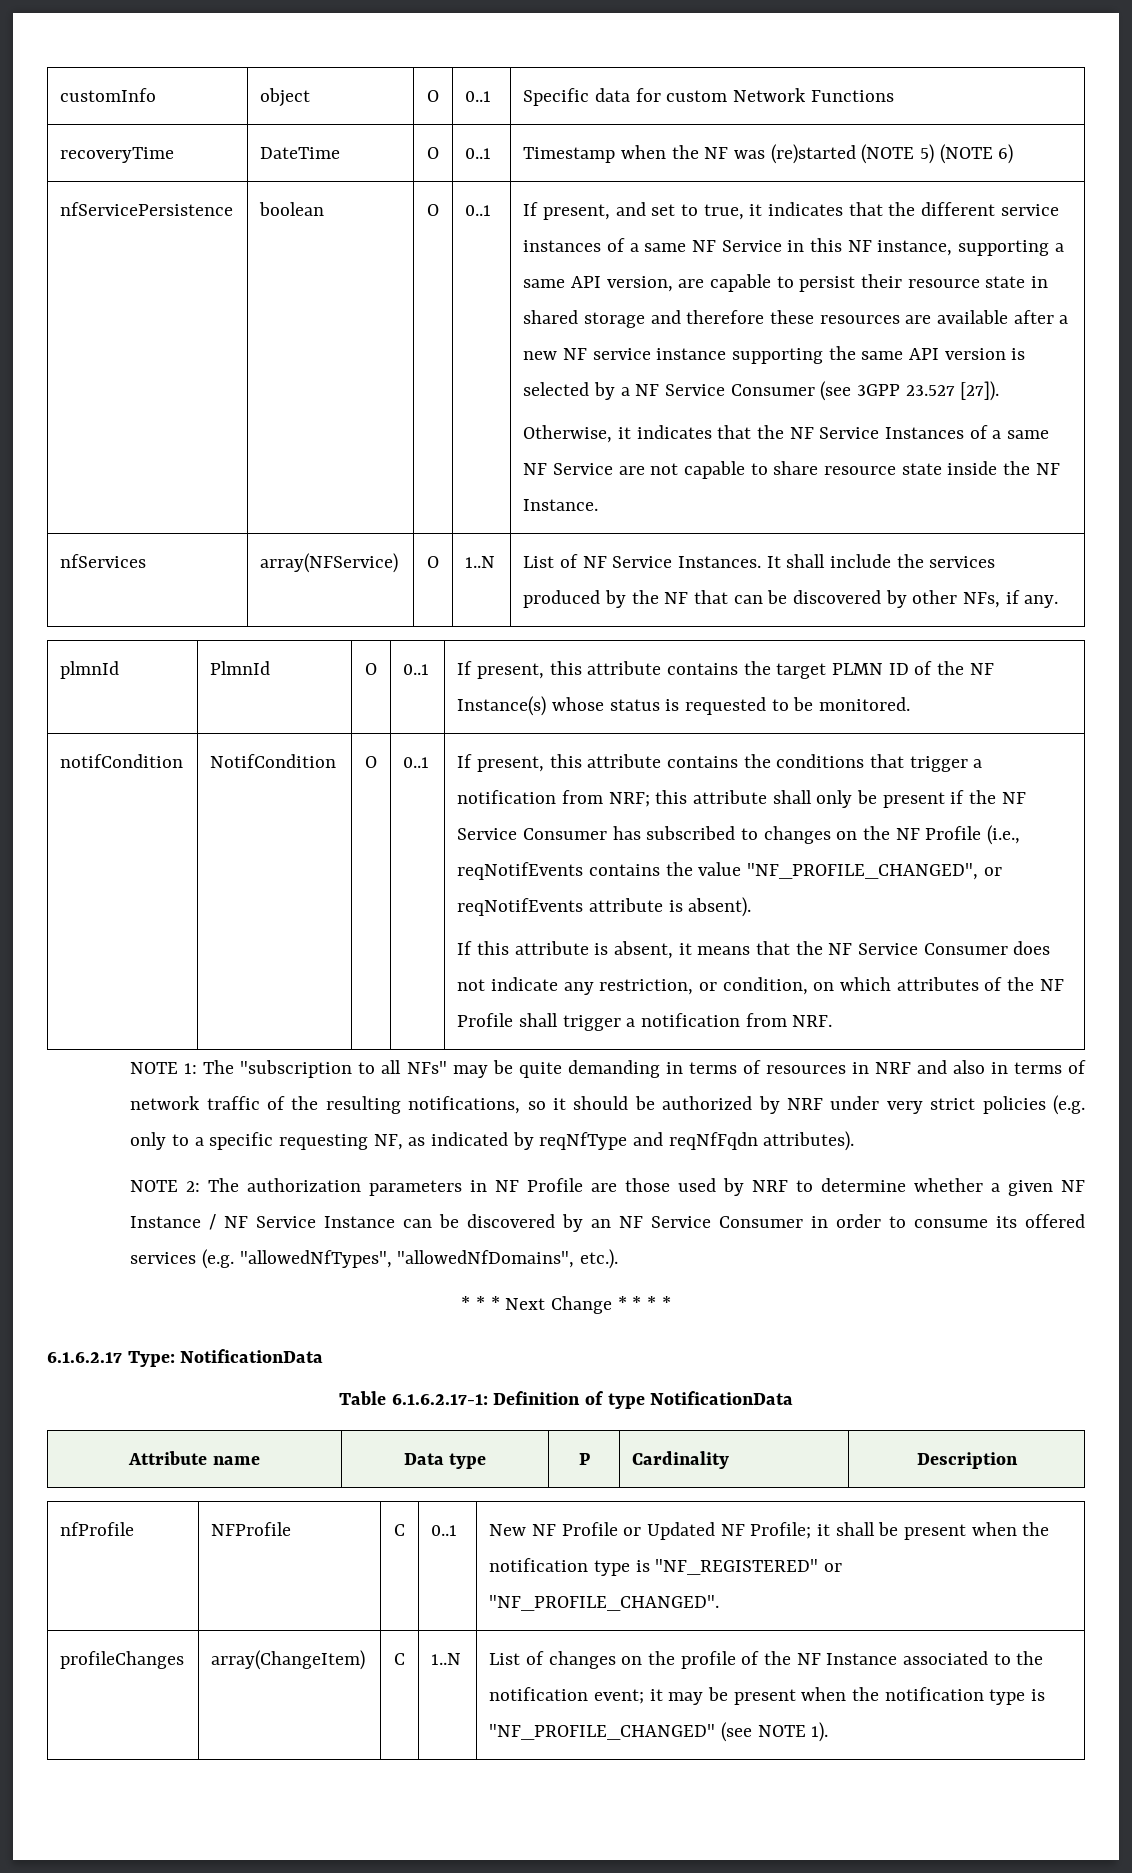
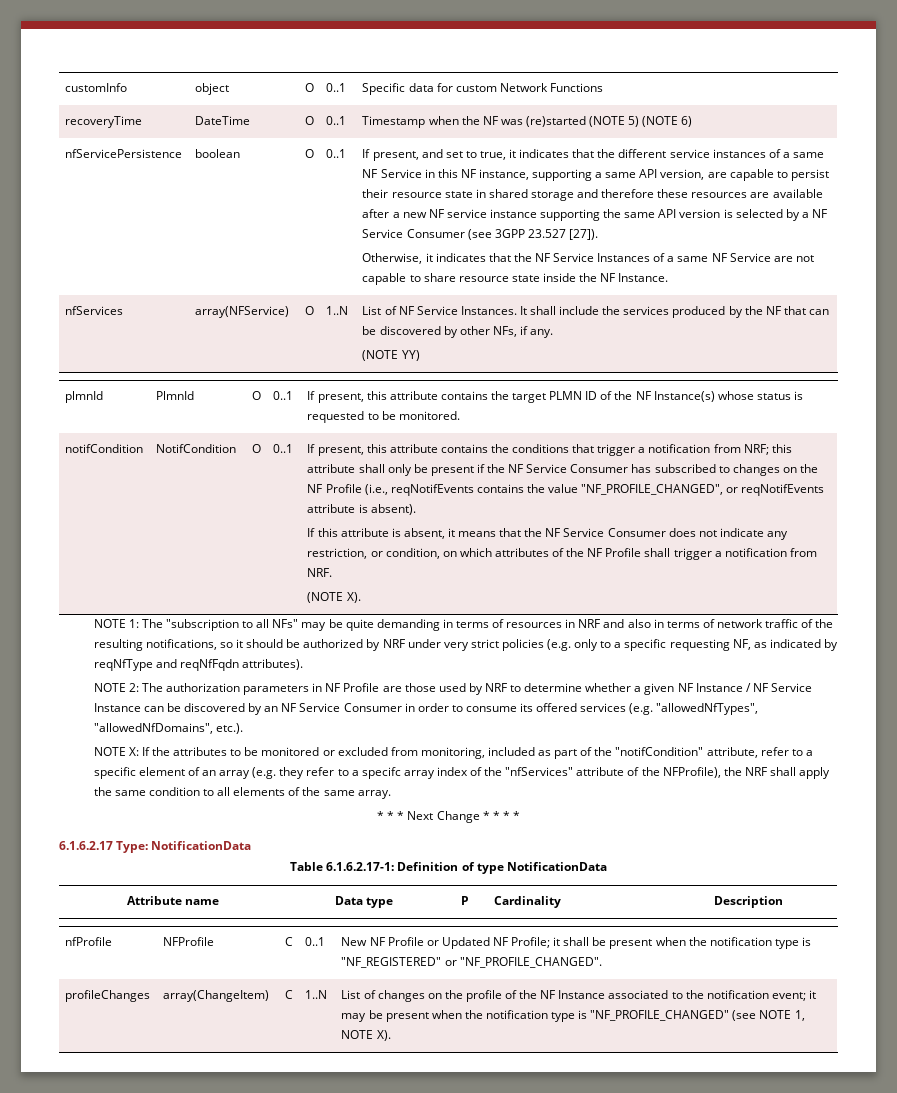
(1059, 601) none -> [362,350,420,361] // (NOTE YY)
(833, 1021) none -> [307,592,361,603] // (NOTE X).
(618, 1259) none -> [93,747,813,759] [93,767,831,779] [93,787,391,799] // NOTE X: If the attributes to be monitored or excluded from monitoring, included as part of the "notifCondition" attribute, refer to a specific element of an array (e.g. they refer to a specifc array index of the "nfServices" attribute of the NFProfile), the NRF shall apply the same condition to all elements of the same array.
[811,1722,829,1742] 1). -> [794,1010,805,1021] [341,1030,391,1041] 1, NOTE X).

